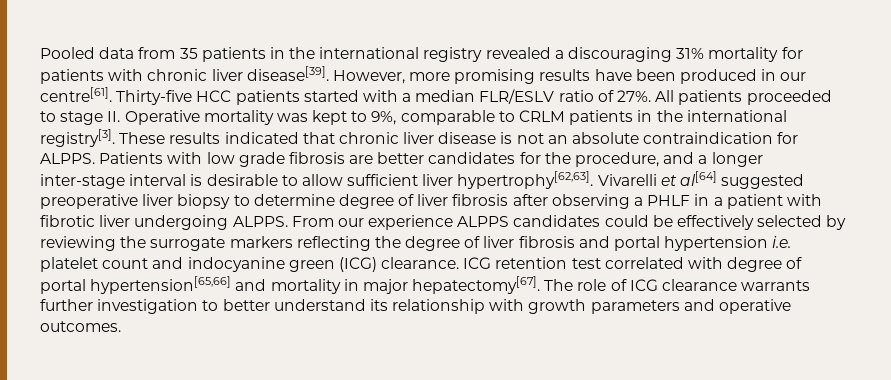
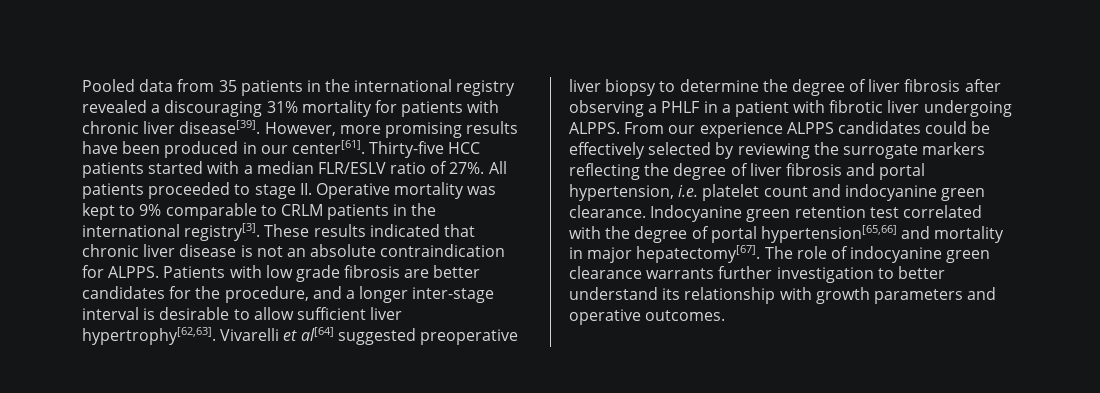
[40,87,112,102] centre[61]. -> [291,140,365,154] center[61].
[371,111,397,125] 9%, -> [139,204,162,216] 9%
(335, 200) none -> [762,79,788,92] the
[664,236,769,251] hypertension -> [569,184,674,201] hypertension,
[338,257,492,272] (ICG) clearance. ICG -> [569,205,791,222] clearance. Indocyanine green
(724, 263) none -> [605,226,631,239] the
[629,279,658,291] ICG -> [850,246,991,263] indocyanine green

